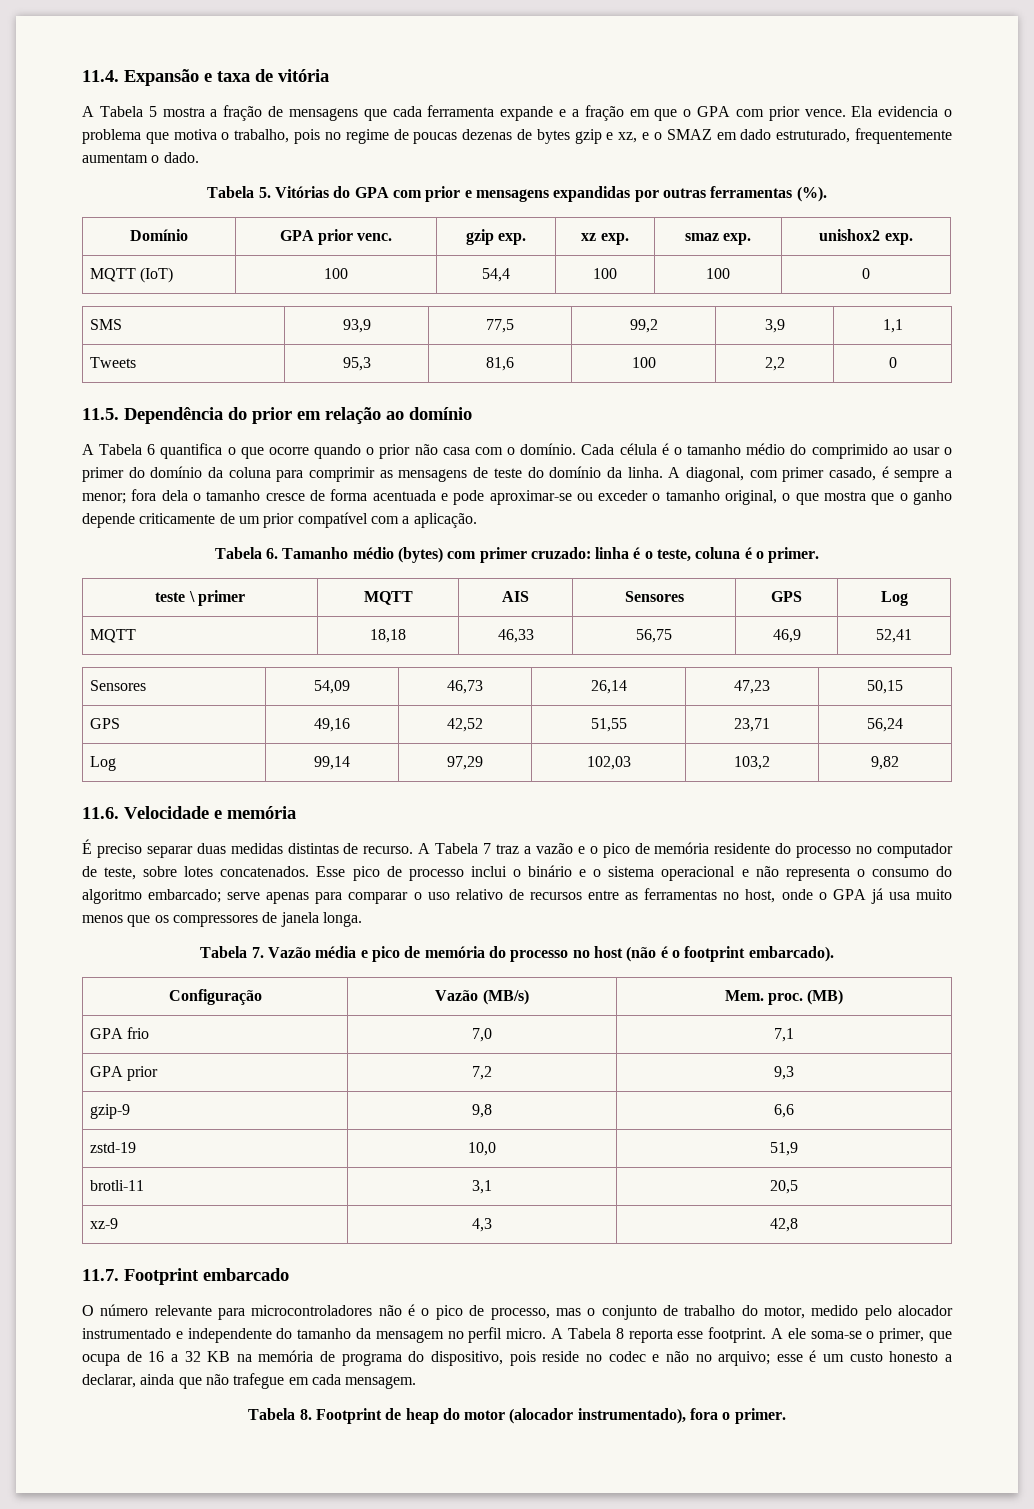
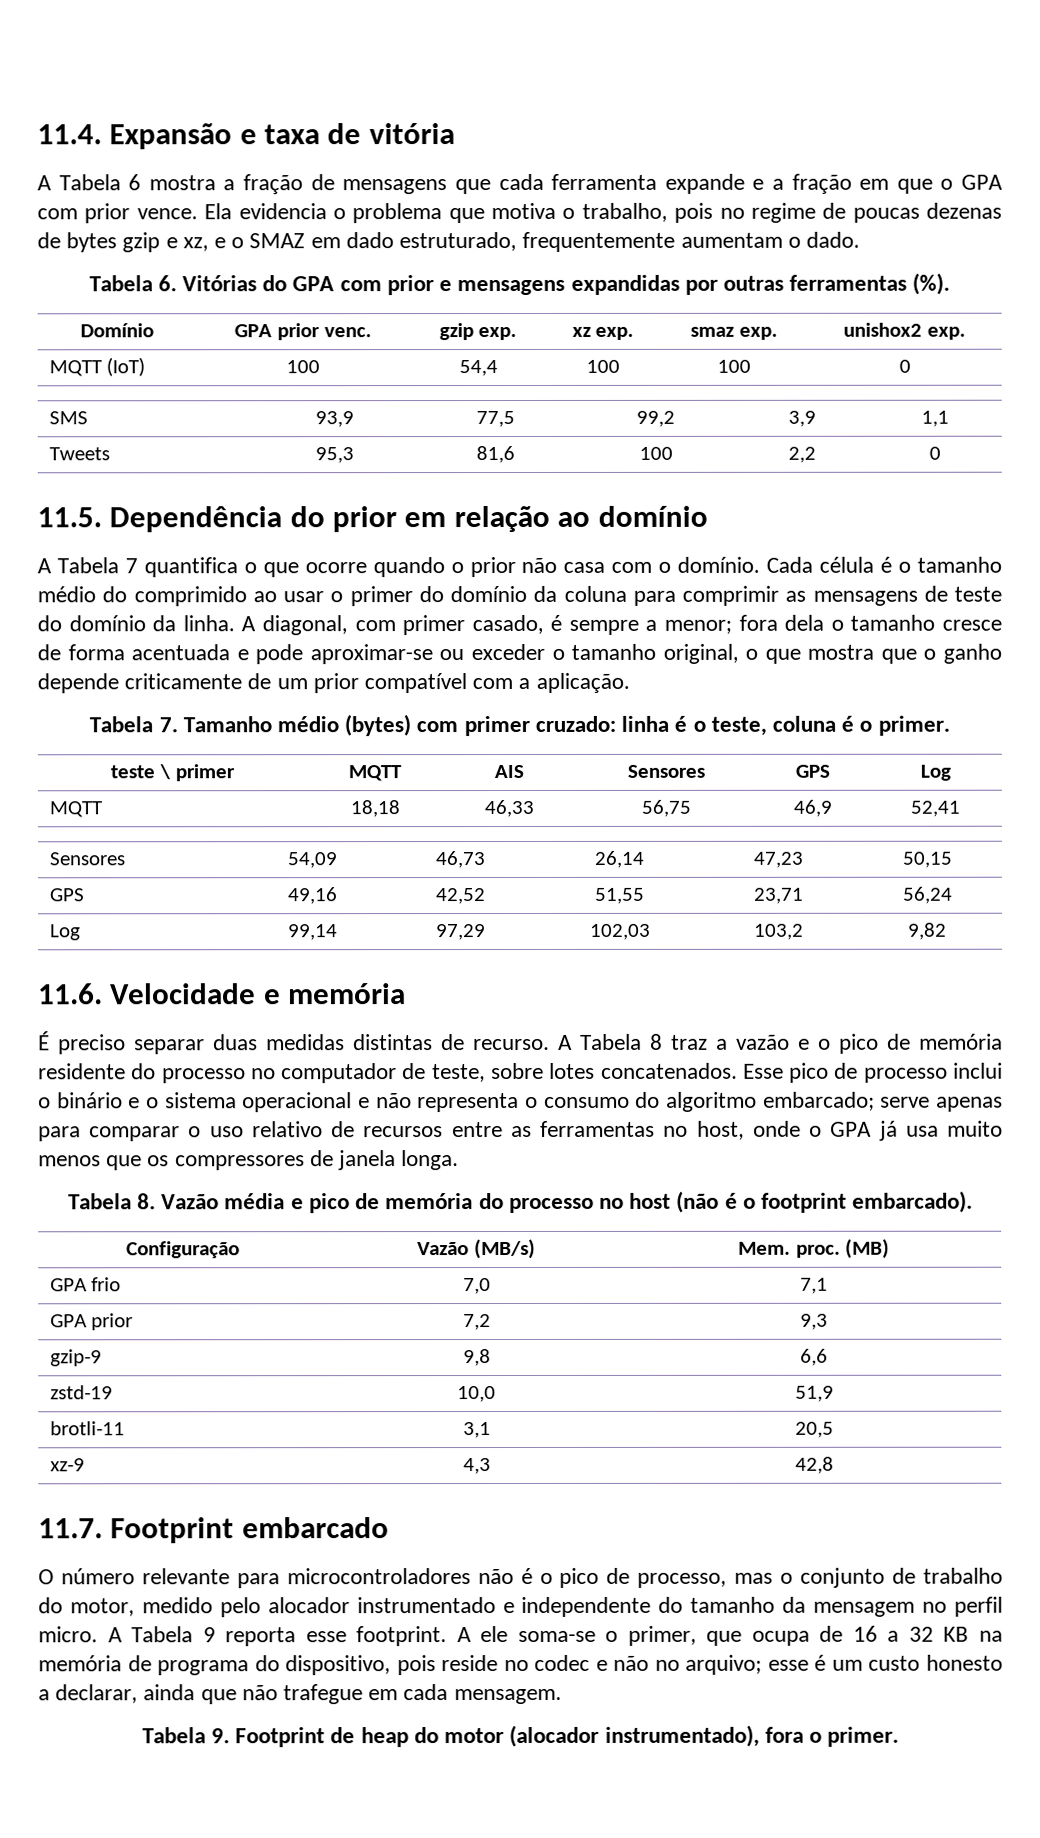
[148,106,157,117] 5 -> [128,174,142,191] 6
[258,187,271,198] 5. -> [157,275,177,292] 6.
[147,444,156,455] 6 -> [124,558,138,574] 7
[265,548,278,559] 6. -> [158,717,178,733] 7.
[483,843,492,854] 7 -> [650,1033,663,1050] 8
[251,947,264,958] 7. -> [137,1193,157,1210] 8.
[615,1328,624,1339] 8 -> [202,1627,216,1643] 9
[299,1409,312,1420] 8. -> [211,1728,231,1744] 9.

